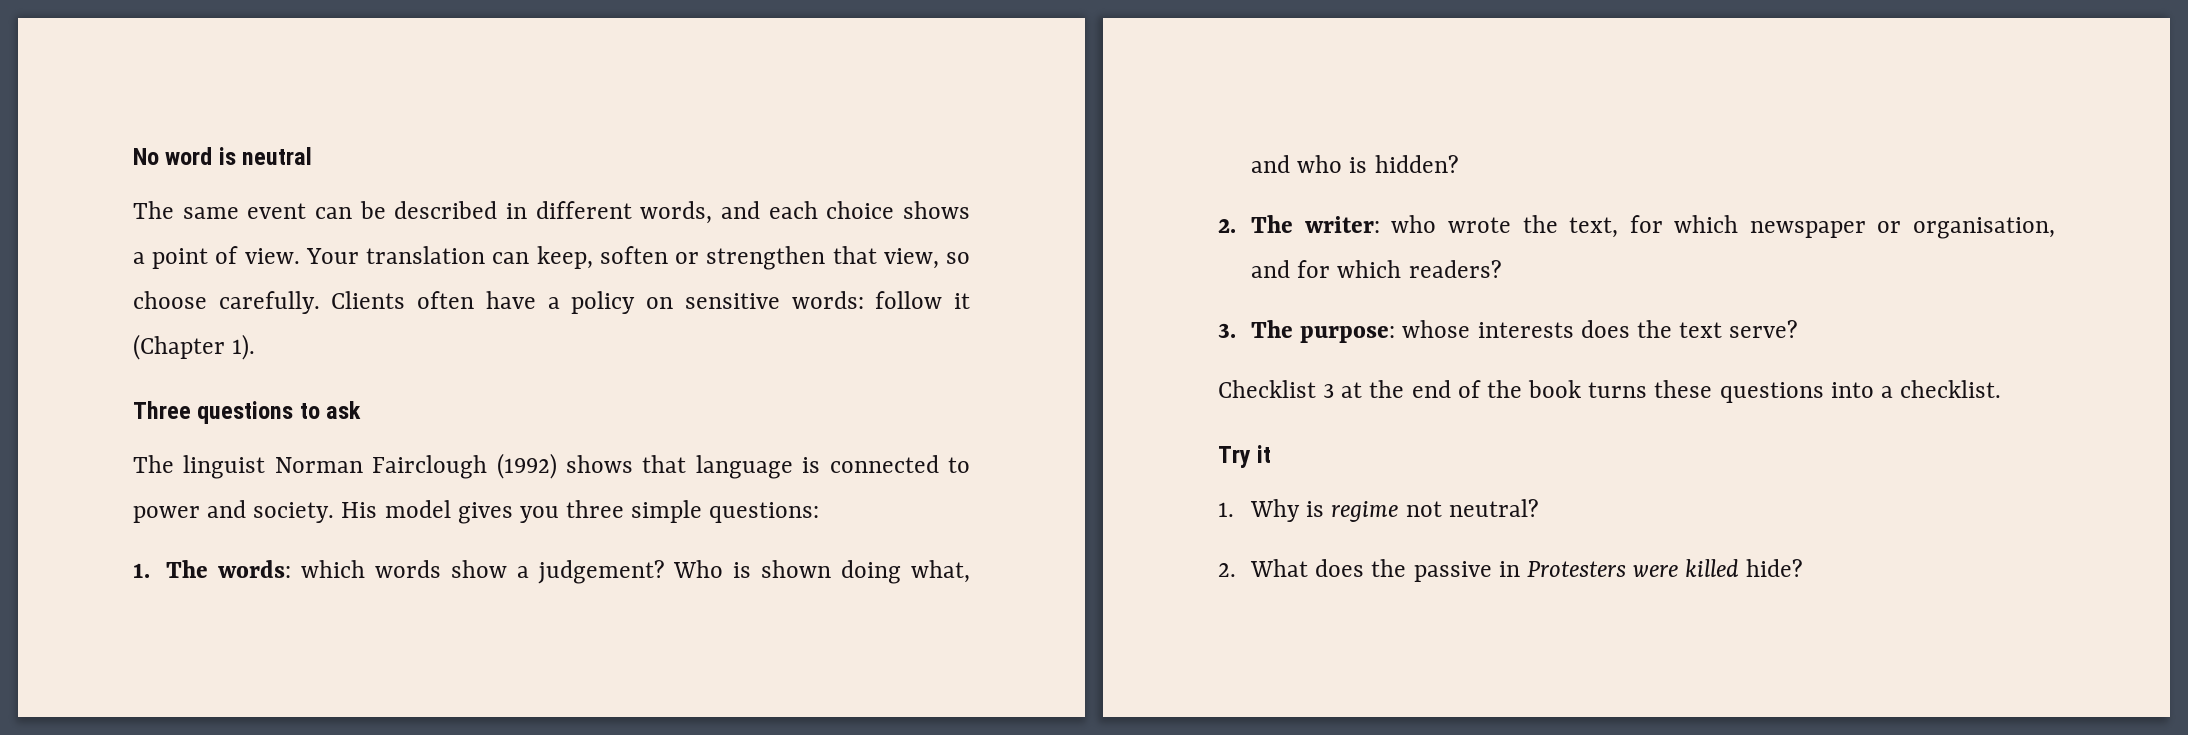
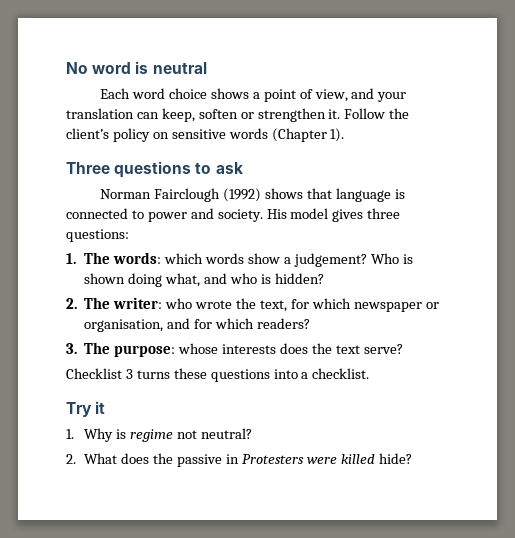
[133,201,818,224] The same event can be described in different words, and each -> [100,88,166,99] Each word
[244,248,359,264] view. Your -> [314,88,407,102] view, and your
[832,246,971,269] [133,291,971,314] that view, so choose carefully. Clients often have a policy on sensitive words: follow it -> [328,108,410,119] [66,128,268,142] it. Follow the client’s policy on sensitive words
[133,455,266,479] The linguist -> (243, 168) none
[519,500,703,523] you three simple -> [367,208,401,219] three
[1341,380,1582,398] at the end of the book -> (133, 374) none

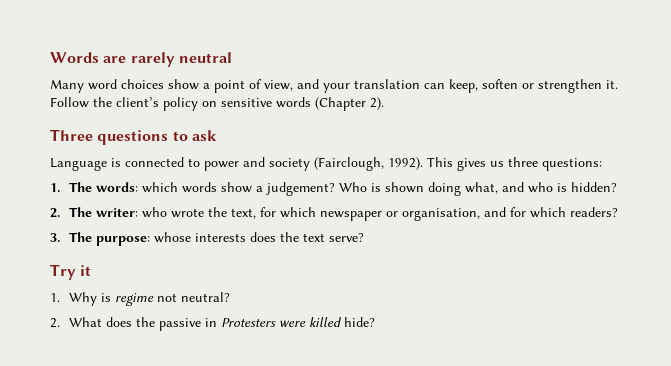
[66,61,207,74] [100,88,249,99] No word is neutral // Each word choice shows -> [50,52,232,67] [50,79,199,93] Words are rarely neutral // Many word choices show
[330,128,345,142] 1). -> [370,97,384,110] 2).
[100,188,391,202] Norman Fairclough (1992) shows that language -> [50,158,107,171] Language
[217,208,364,222] society. His model gives -> [269,157,504,171] society (Fairclough, 1992). This gives us
[66,368,370,382] // Checklist 3 turns these questions into a checklist. -> (365, 237) none

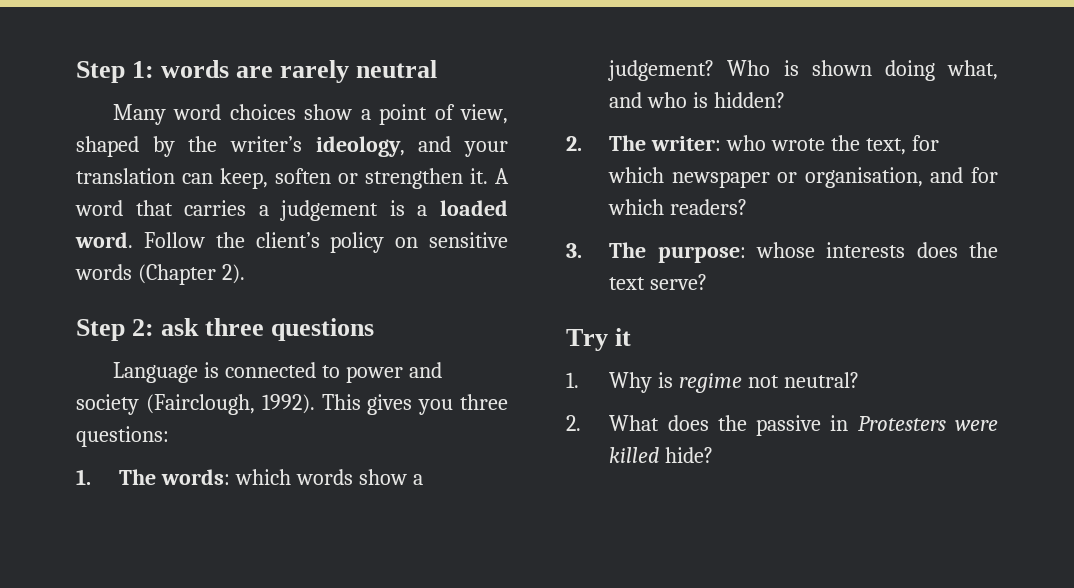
[50,52,99,63] Words -> [76,60,230,83] Step 1: words
(293, 85) none -> [76,136,405,157] shaped by the writer’s ideology,
(618, 84) none -> [495,168,509,184] [75,200,508,221] [75,232,133,248] A word that carries a judgement is a loaded word.
[50,129,93,141] Three -> [76,318,265,341] Step 2: ask three
[172,130,217,141] to ask -> (375, 329) none
[490,161,504,167] us -> [418,399,454,415] you

